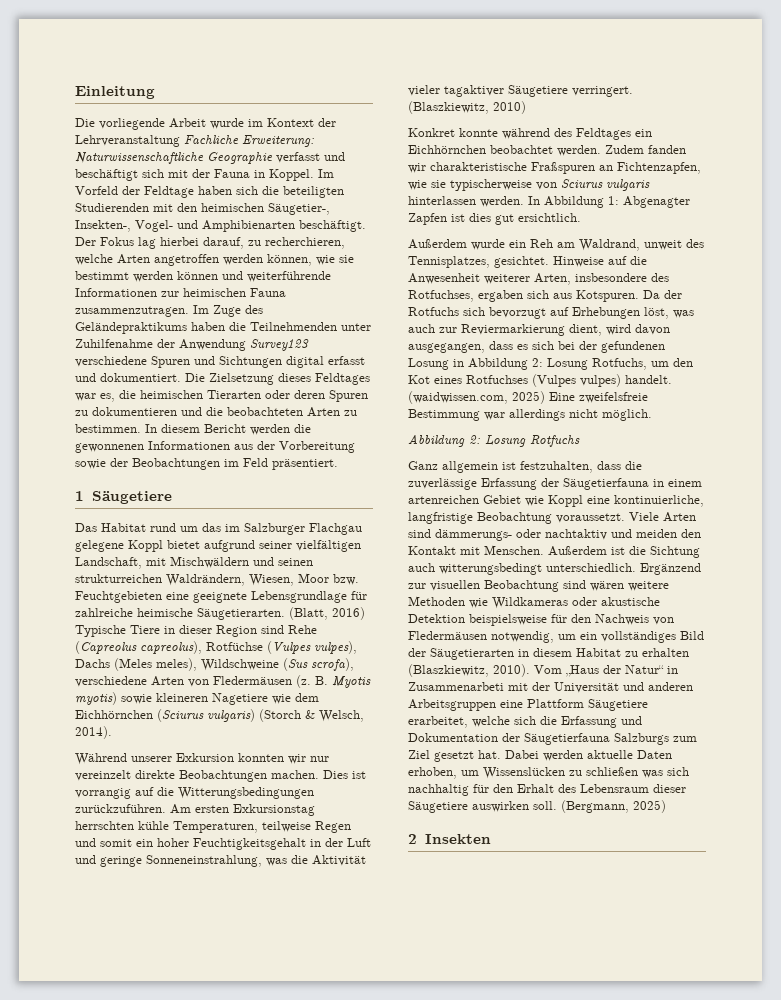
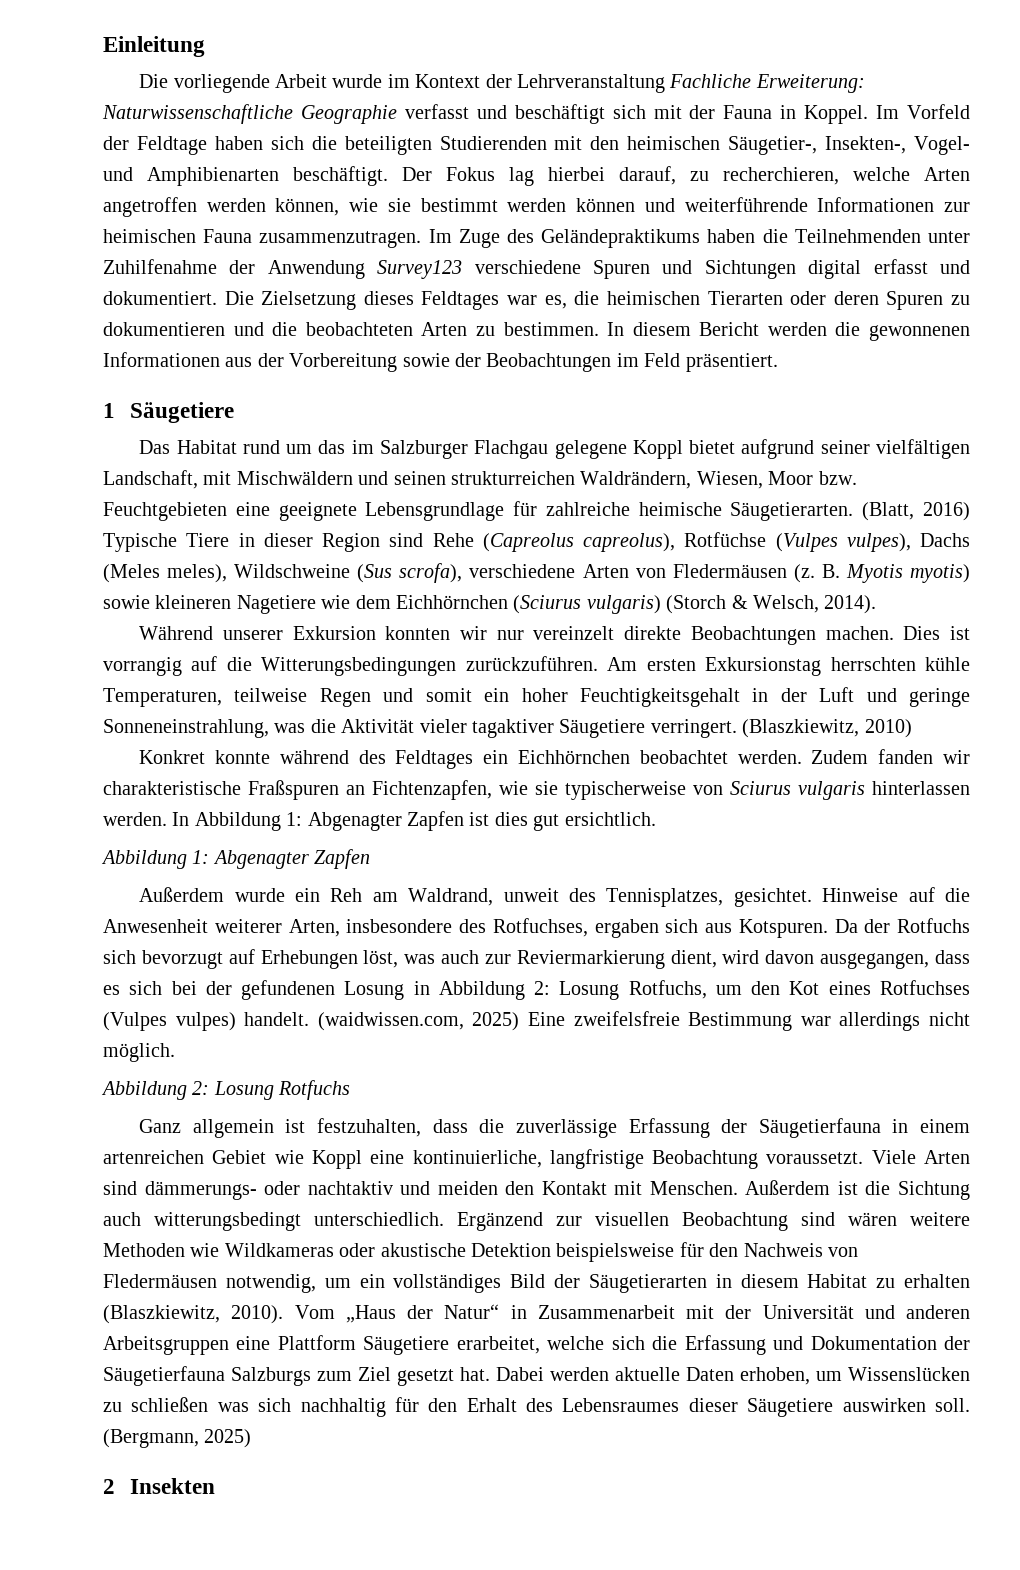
(581, 217) none -> [101,849,371,869] // Abbildung 1: Abgenagter Zapfen
[408,682,504,691] Zusammenarbeti -> [537,1305,675,1319] Zusammenarbeit
[580,784,649,793] Lebensraum -> [562,1398,680,1412] Lebensraumes

